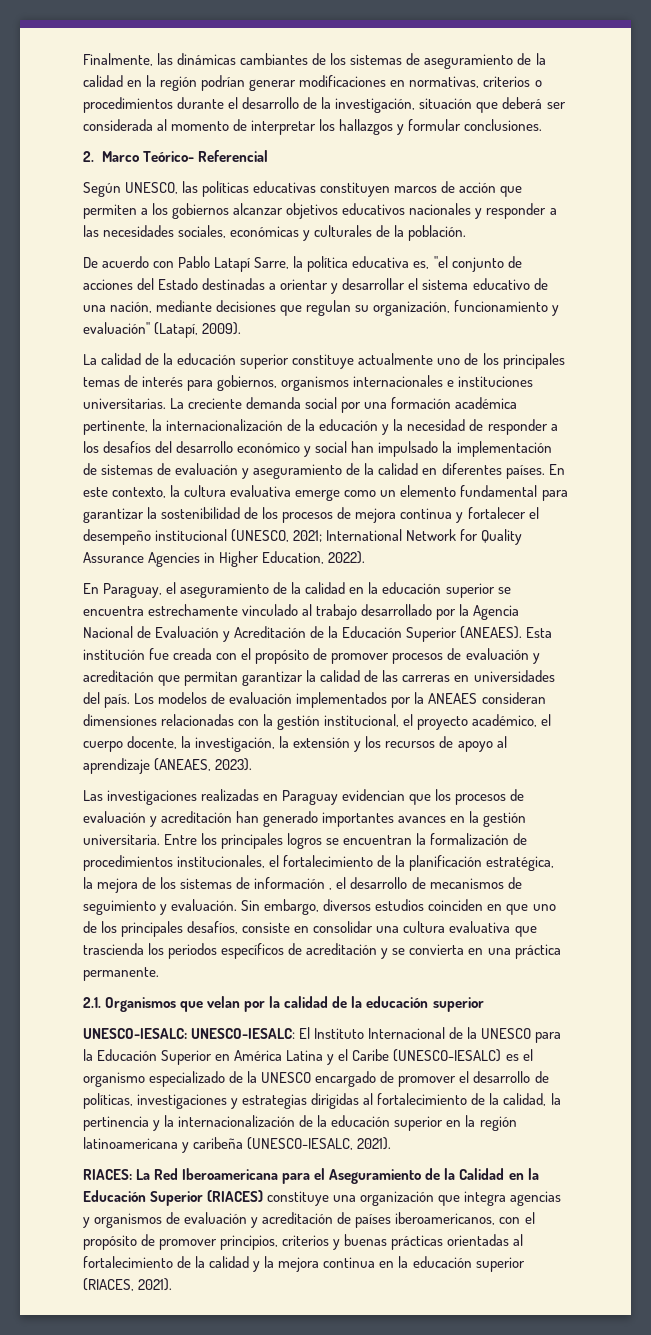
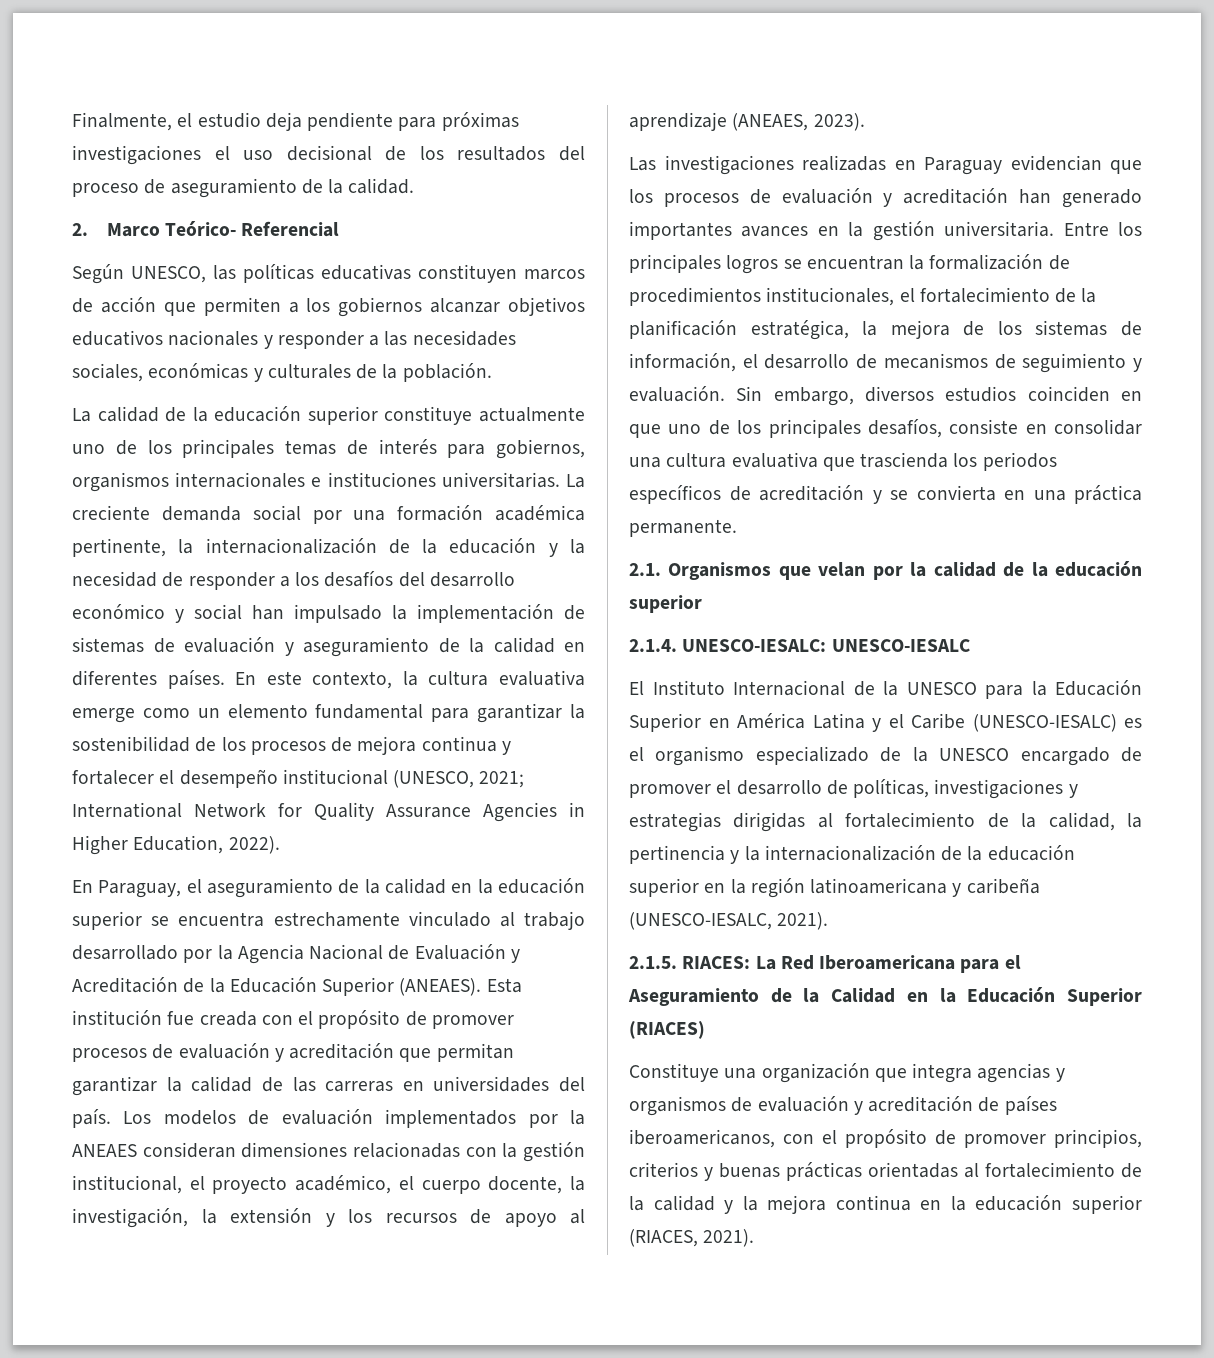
[157,53,546,69] [83,75,542,91] [83,97,566,113] [83,119,543,135] las dinámicas cambiantes de los sistemas de aseguramiento de la calidad en la región podrían generar modificaciones en normativas, criterios o procedimientos durante el desarrollo de la investigación, situación que deberá ser considerada al momento de interpretar los hallazgos y formular conclusiones. -> [177,112,519,131] [72,145,585,165] [72,178,415,198] el estudio deja pendiente para próximas investigaciones el uso decisional de los resultados del proceso de aseguramiento de la calidad.
[83,256,522,272] [83,278,548,294] [83,300,560,316] [83,322,242,338] // De acuerdo con Pablo Latapí Sarre, la política educativa es, "el conjunto de acciones del Estado destinadas a orientar y desarrollar el sistema educativo de una nación, mediante decisiones que regulan su organización, funcionamiento y evaluación" (Latapí, 2009). -> (492, 372) none
[254,877,333,890] información , -> [629,353,736,372] información,
[83,1028,296,1039] UNESCO-IESALC: UNESCO-IESALC: -> [629,639,970,652] 2.1.4. UNESCO-IESALC: UNESCO-IESALC //
(392, 1143) none -> [629,956,677,969] 2.1.5.
[267,1191,330,1206] constituye -> [629,1063,719,1082] // Constituye

